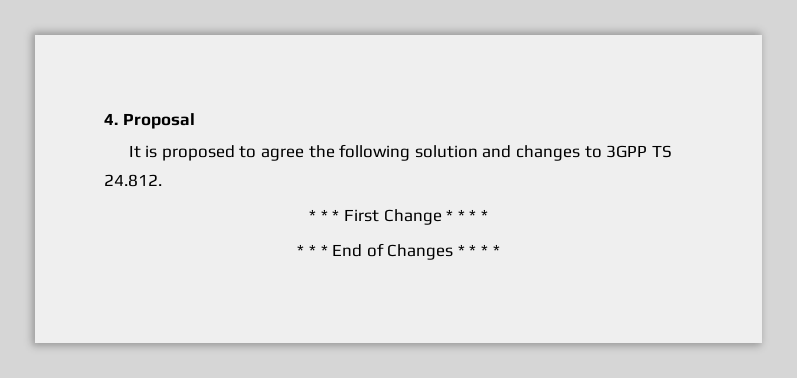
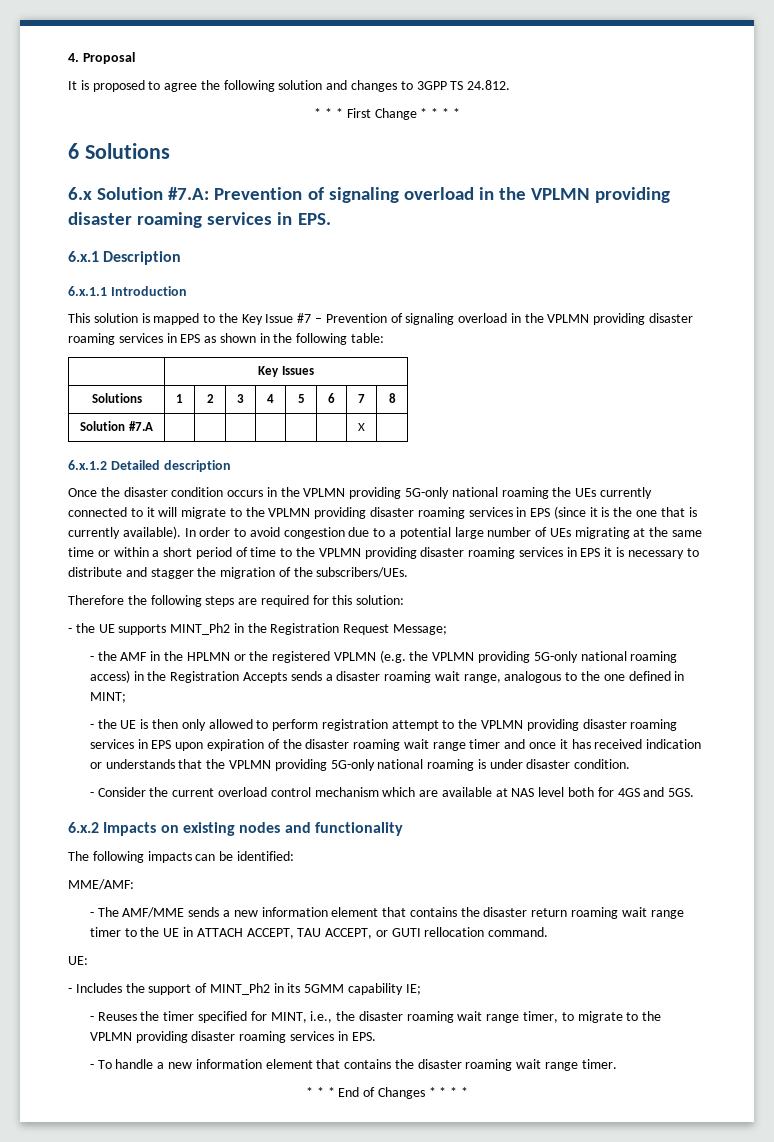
(488, 215) none -> [68,143,170,159] [68,187,671,203] [68,212,331,228] [68,251,182,265] [68,286,187,296] [68,313,694,325] [68,333,385,345] [258,366,314,377] [91,393,142,403] [176,394,183,403] [206,394,214,403] [237,394,244,403] [267,394,274,403] [297,394,305,403] [328,393,335,403] [358,394,365,403] [388,393,396,403] [80,421,153,431] [358,423,365,431] [68,460,231,472] [68,487,652,499] [68,506,697,519] [68,526,703,539] [68,547,699,559] [68,567,409,579] [68,595,405,607] [68,623,448,635] [89,650,678,663] [89,670,685,683] [89,692,126,703] [89,719,678,731] [89,739,702,751] [89,759,631,771] [89,787,695,797] [68,822,403,836] [68,851,294,863] [68,879,134,890] [89,907,684,919] [89,927,549,939] [68,956,88,965] [68,983,421,995] [89,1011,662,1023] [89,1031,376,1043] [89,1059,617,1071] // 6 Solutions // 6.x Solution #7.A: Prevention of signaling overload in the VPLMN providing disaster roaming services in EPS. // 6.x.1 Description // 6.x.1.1 Introduction // This solution is mapped to the Key Issue #7 – Prevention of signaling overload in the VPLMN providing disaster roaming services in EPS as shown in the following table: // | Key Issues // Solutions | 1 | 2 | 3 | 4 | 5 | 6 | 7 | 8 // Solution #7.A | | | | | | | X | // 6.x.1.2 Detailed description // Once the disaster condition occurs in the VPLMN providing 5G-only national roaming the UEs currently connected to it will migrate to the VPLMN providing disaster roaming services in EPS (since it is the one that is currently available). In order to avoid congestion due to a potential large number of UEs migrating at the same time or within a short period of time to the VPLMN providing disaster roaming services in EPS it is necessary to distribute and stagger the migration of the subscribers/UEs. // Therefore the following steps are required for this solution: // - the UE supports MINT_Ph2 in the Registration Request Message; // - the AMF in the HPLMN or the registered VPLMN (e.g. the VPLMN providing 5G-only national roaming access) in the Registration Accepts sends a disaster roaming wait range, analogous to the one defined in MINT; // - the UE is then only allowed to perform registration attempt to the VPLMN providing disaster roaming services in EPS upon expiration of the disaster roaming wait range timer and once it has received indication or understands that the VPLMN providing 5G-only national roaming is under disaster condition. // - Consider the current overload control mechanism which are available at NAS level both for 4GS and 5GS. // 6.x.2 Impacts on existing nodes and functionality // The following impacts can be identified: // MME/AMF: // - The AMF/MME sends a new information element that contains the disaster return roaming wait range timer to the UE in ATTACH ACCEPT, TAU ACCEPT, or GUTI rellocation command. // UE: // - Includes the support of MINT_Ph2 in its 5GMM capability IE; // - Reuses the timer specified for MINT, i.e., the disaster roaming wait range timer, to migrate to the VPLMN providing disaster roaming services in EPS. // - To handle a new information element that contains the disaster roaming wait range timer.

